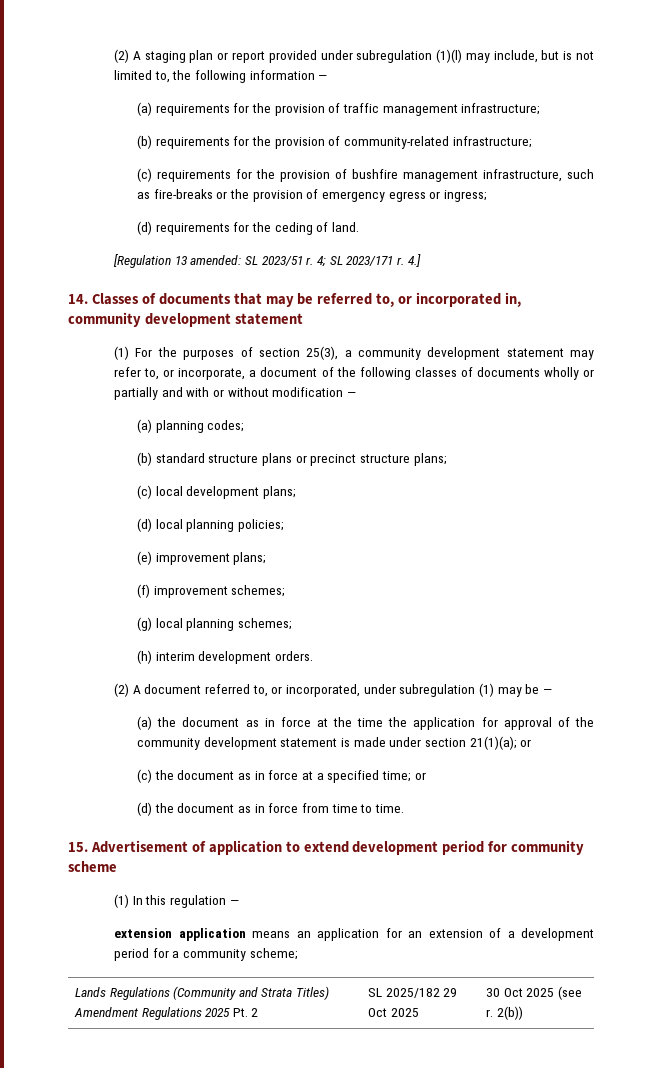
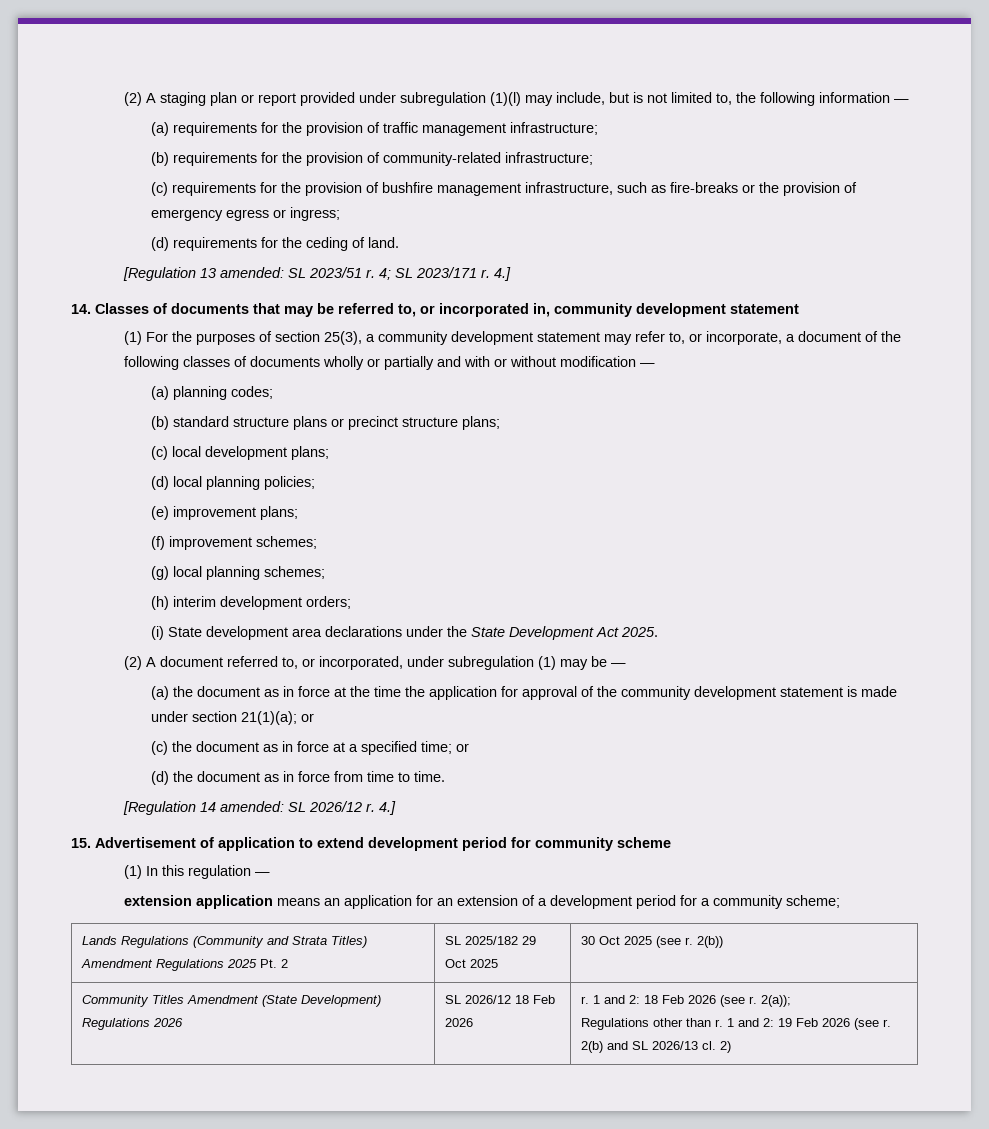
[275,651,314,661] orders. -> [305,596,351,609] [150,626,658,640] orders; // (i) State development area declarations under the State Development Act 2025.
(404, 808) none -> [123,801,397,815] // [Regulation 14 amended: SL 2026/12 r. 4.]
(523, 1013) none -> [82,995,382,1007] [82,1018,184,1030] [445,995,556,1004] [445,1018,474,1027] [581,995,792,1007] [581,1018,892,1030] [581,1041,732,1053] // Community Titles Amendment (State Development) Regulations 2026 | SL 2026/12 18 Feb 2026 | r. 1 and 2: 18 Feb 2026 (see r. 2(a)); // Regulations other than r. 1 and 2: 19 Feb 2026 (see r. 2(b) and SL 2026/13 cl. 2)

